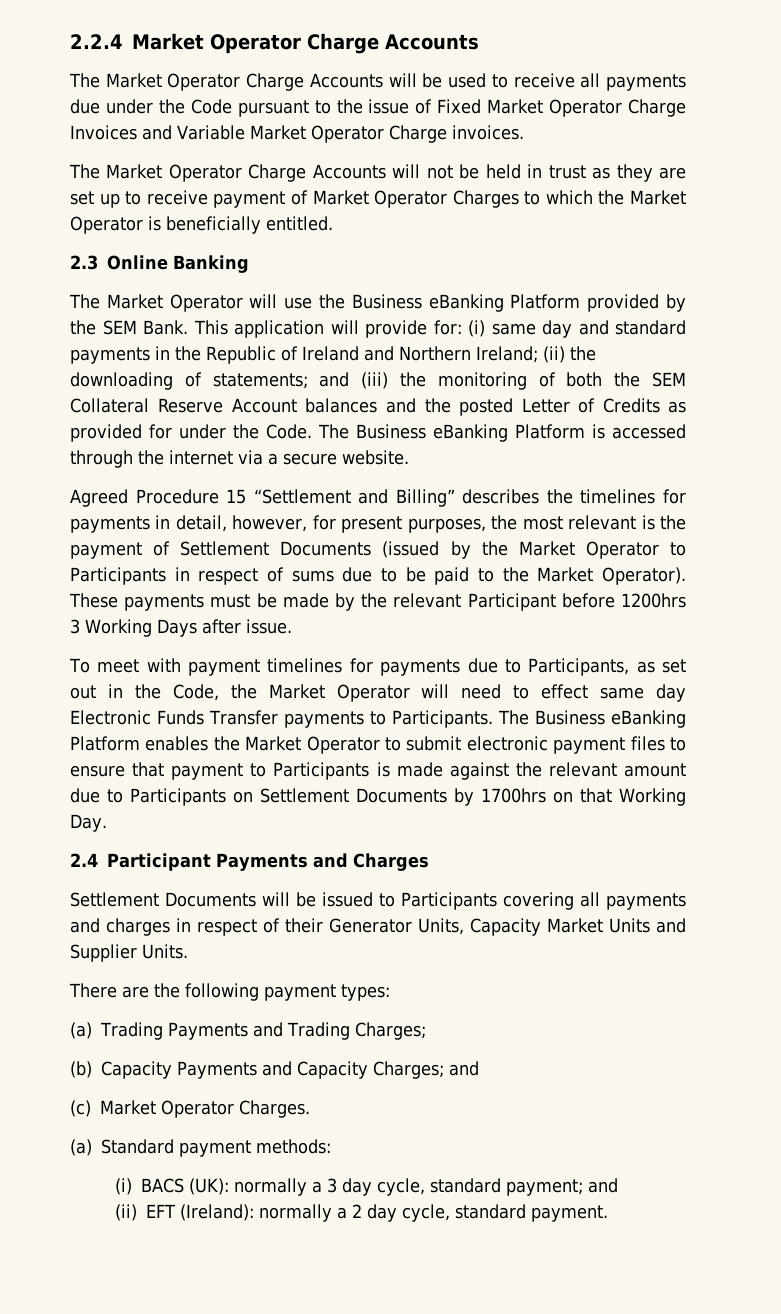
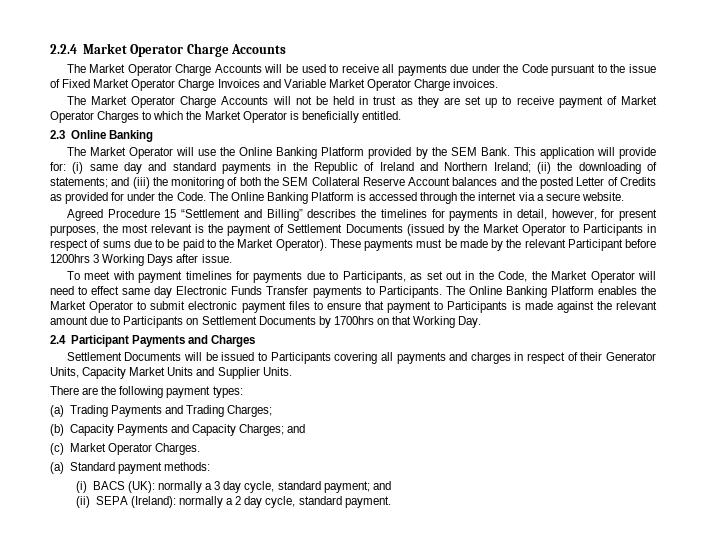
[351,294,504,312] Business eBanking -> [239,147,318,159] Online Banking
[356,424,508,442] Business eBanking -> [230,192,308,204] Online Banking
[534,710,686,728] Business eBanking -> [468,286,547,298] Online Banking
[145,1204,175,1218] EFT -> [95,496,128,505] SEPA

